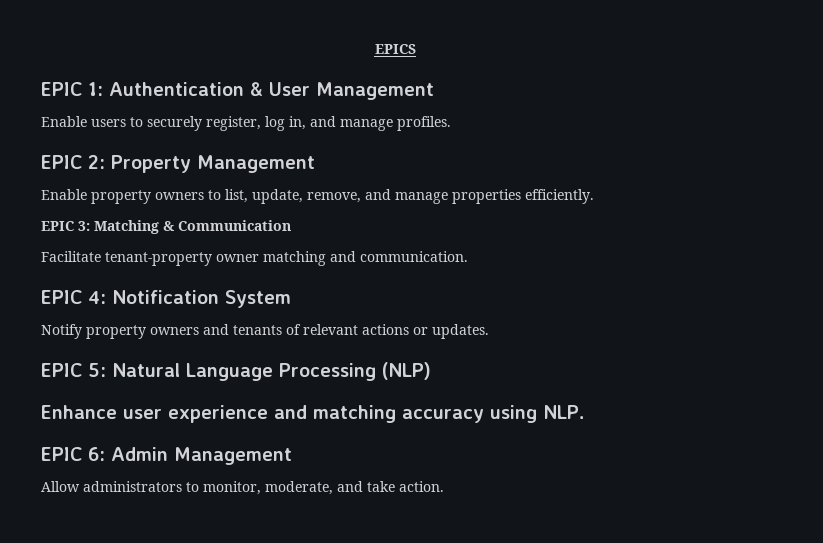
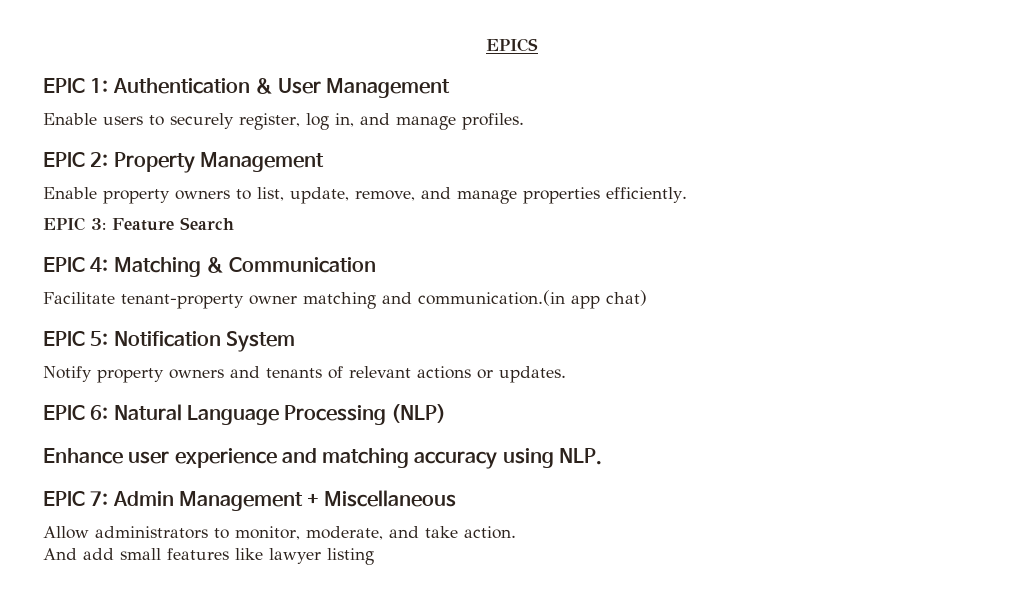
(90, 226) none -> [112,217,234,231] [43,257,109,272] Feature Search // EPIC 4:
[360,251,468,262] [41,290,106,304] communication. // EPIC 4: -> [418,290,647,309] [43,331,109,346] communication.(in app chat) // EPIC 5:
[88,363,106,377] 5: -> [90,405,109,420] 6:
[88,447,105,461] 6: -> [90,491,109,506] 7:
(292, 456) none -> [307,490,457,507] + Miscellaneous
(444, 486) none -> [43,548,374,565] // And add small features like lawyer listing

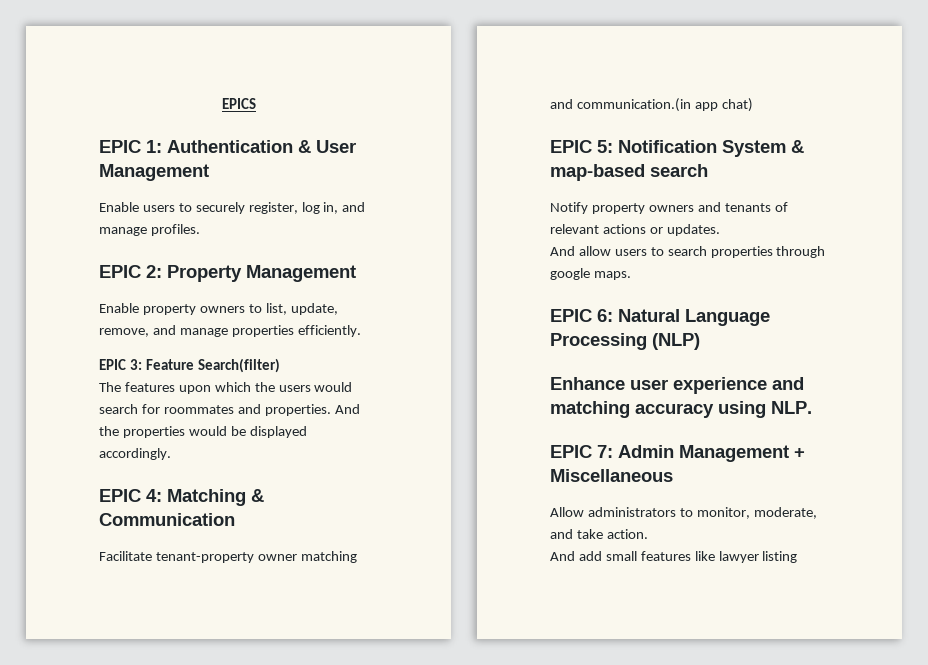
[180,217,234,230] Search -> [197,358,280,373] [99,382,353,394] [99,404,360,416] [99,426,307,438] [99,448,171,460] Search(filter) // The features upon which the users would search for roommates and properties. And the properties would be displayed accordingly.
(295, 341) none -> [791,140,804,153] [550,164,708,181] & map-based search
(566, 374) none -> [550,246,826,258] [550,268,631,280] // And allow users to search properties through google maps.

